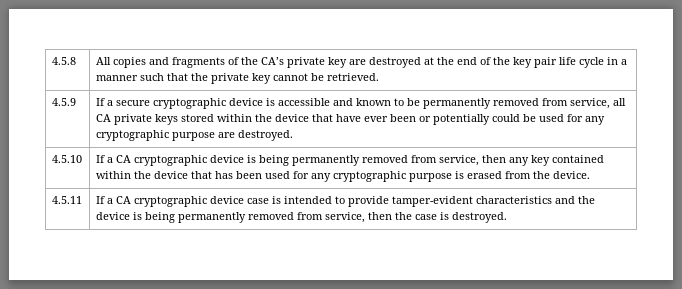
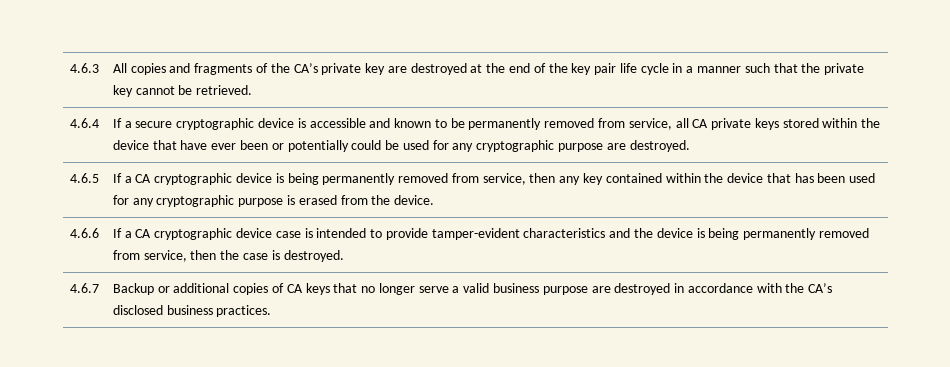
[51,57,76,65] 4.5.8 -> [69,63,99,73] 4.6.3
[51,98,76,106] 4.5.9 -> [69,118,99,128] 4.6.4
[51,155,82,163] 4.5.10 -> [69,173,99,183] 4.6.5
[51,196,82,204] 4.5.11 -> [69,228,99,238] 4.6.6
(507, 217) none -> [69,283,99,293] [112,283,833,295] [112,305,272,317] // 4.6.7 | Backup or additional copies of CA keys that no longer serve a valid business purpose are destroyed in accordance with the CA’s disclosed business practices.

